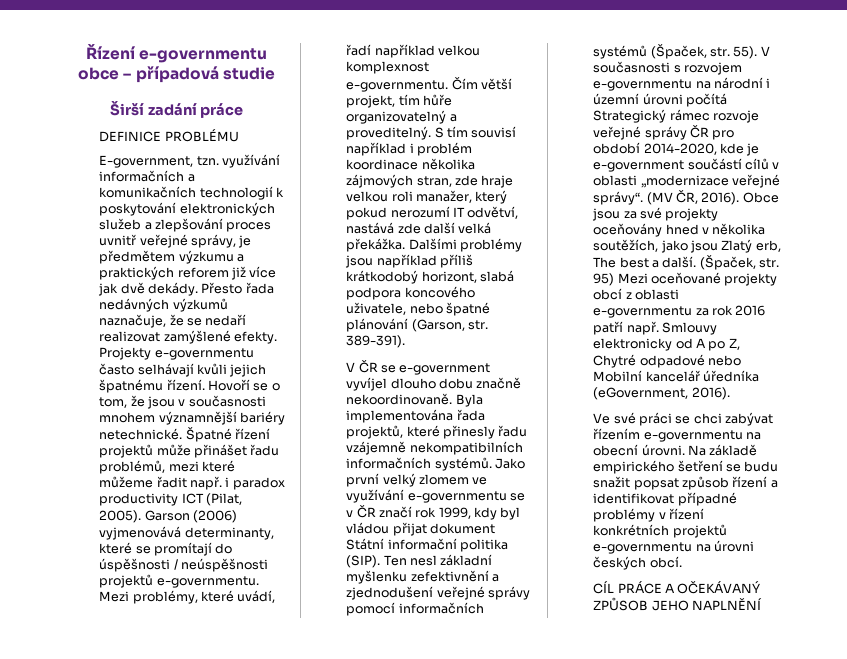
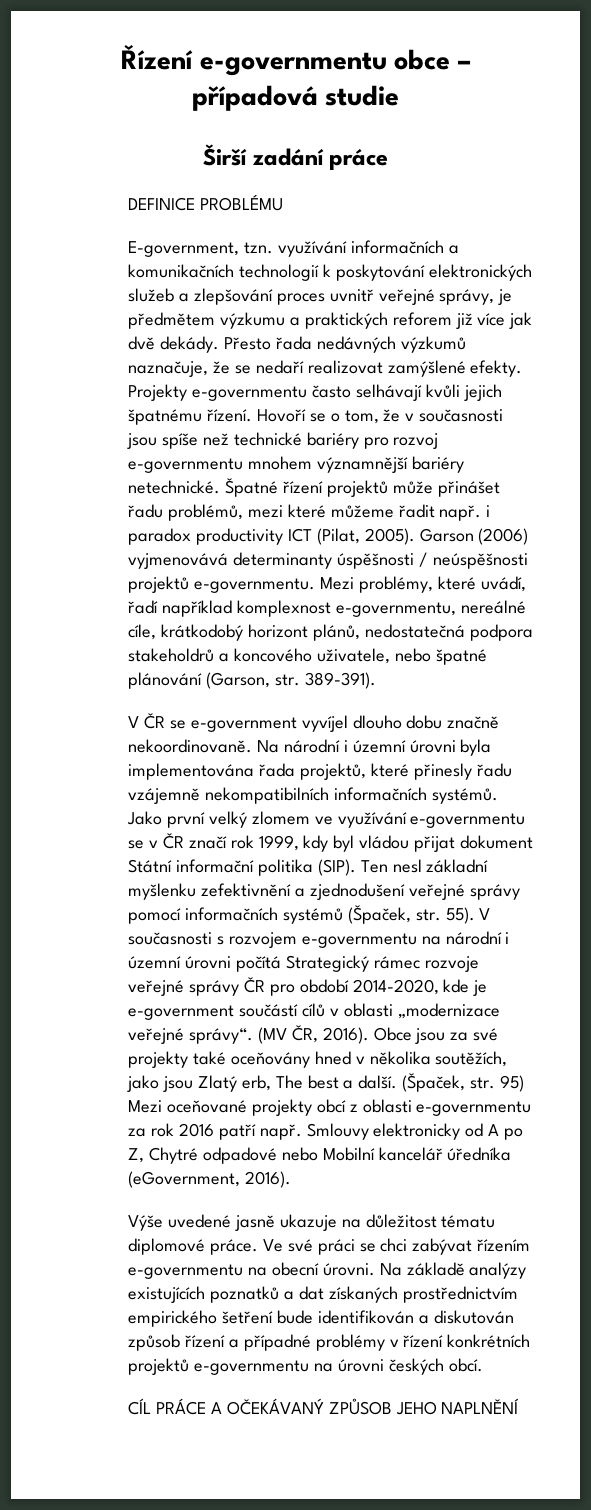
[146,396,175,409] jsou -> (401, 415) none
(266, 401) none -> [127,432,439,449] [128,458,244,473] jsou spíše než technické bariéry pro rozvoj e-governmentu
[184,527,274,540] [99,542,233,556] determinanty, které se promítají do -> [233,552,333,569] determinanty
[437,45,480,56] [346,61,430,74] [346,77,512,92] [346,94,452,108] [346,110,457,124] [346,126,517,140] [346,142,472,156] [346,158,475,170] [346,174,514,188] [346,190,508,204] [346,206,519,220] [346,222,492,234] [346,238,522,252] [345,254,473,268] [346,270,514,284] [346,287,402,300] velkou komplexnost e-governmentu. Čím větší projekt, tím hůře organizovatelný a proveditelný. S tím souvisí například i problém koordinace několika zájmových stran, zde hraje velkou roli manažer, který pokud nerozumí IT odvětví, nastává zde další velká překážka. Dalšími problémy jsou například příliš krátkodobý horizont, slabá podpora -> [237,600,526,617] [128,624,533,641] [128,648,230,662] komplexnost e-governmentu, nereálné cíle, krátkodobý horizont plánů, nedostatečná podpora stakeholdrů a
[455,394,483,407] Byla -> [257,739,492,756] Na národní i územní úrovni byla
(719, 214) none -> [193,1051,227,1065] také
(730, 393) none -> [128,1214,496,1231] [128,1238,259,1255] Výše uvedené jasně ukazuje na důležitost tématu diplomové práce.
[593,460,779,474] [593,476,679,490] empirického šetření se budu snažit popsat -> [469,1262,527,1279] [128,1286,518,1303] [128,1310,514,1327] analýzy existujících poznatků a dat získaných prostřednictvím empirického šetření bude identifikován a diskutován
[593,493,675,504] identifikovat -> (240, 1343) none

